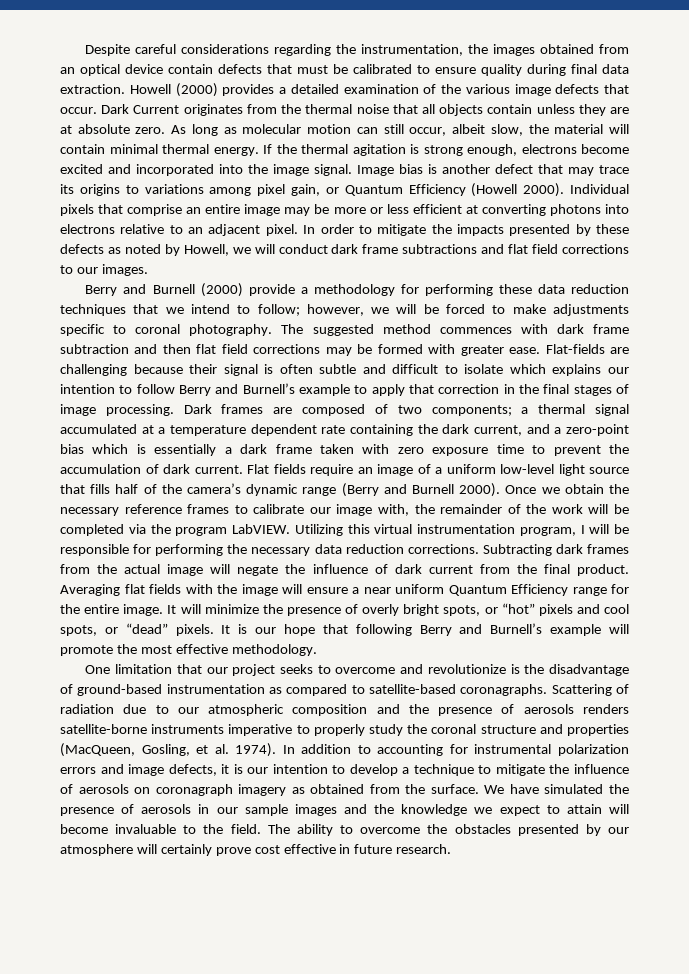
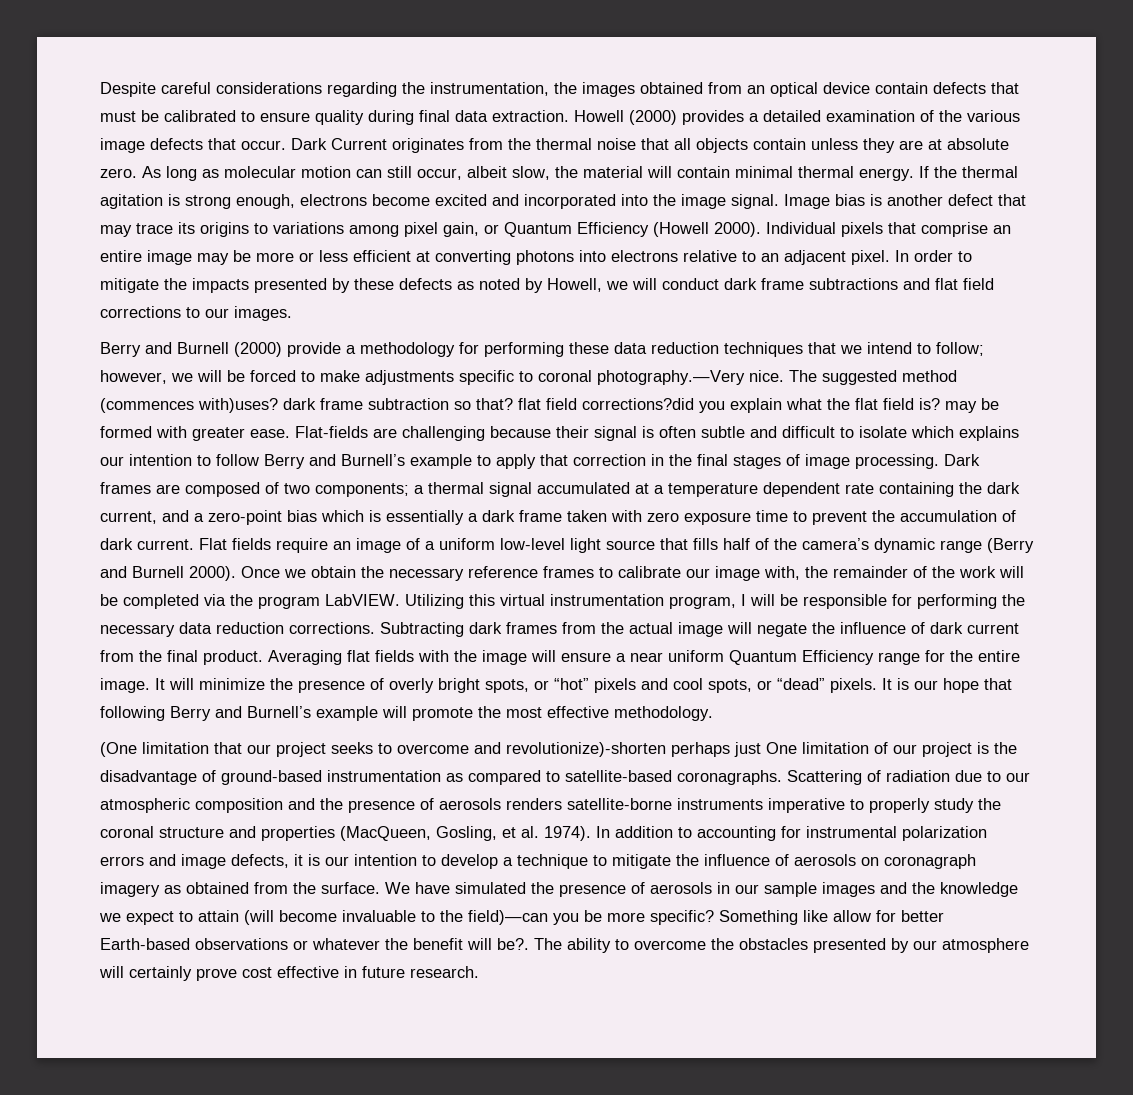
[189,324,273,336] photography. -> [597,370,784,385] photography.—Very nice.
[439,324,548,334] commences with -> [100,398,278,413] (commences with)uses?
[134,344,321,354] and then flat field corrections -> [454,398,940,413] so that? flat field corrections?did you explain what the flat field is?
[85,665,111,674] One -> [100,742,137,757] (One
[427,664,506,674] revolutionize -> [506,742,972,757] revolutionize)-shorten perhaps just One limitation of our project
[609,804,630,814] will -> [244,910,274,925] (will
[230,824,261,834] field. -> [468,910,944,925] [100,938,529,950] field)—can you be more specific? Something like allow for better Earth-based observations or whatever the benefit will be?.

